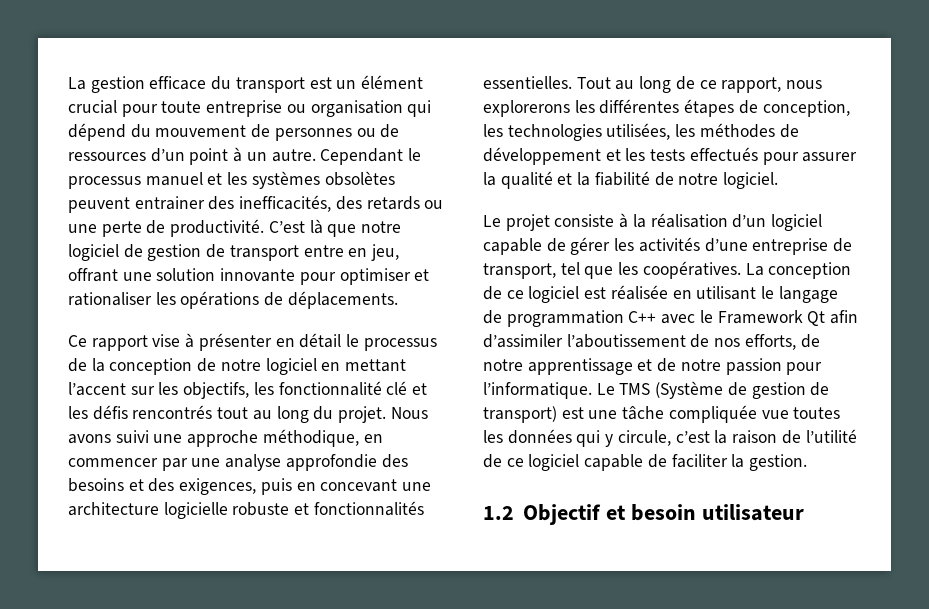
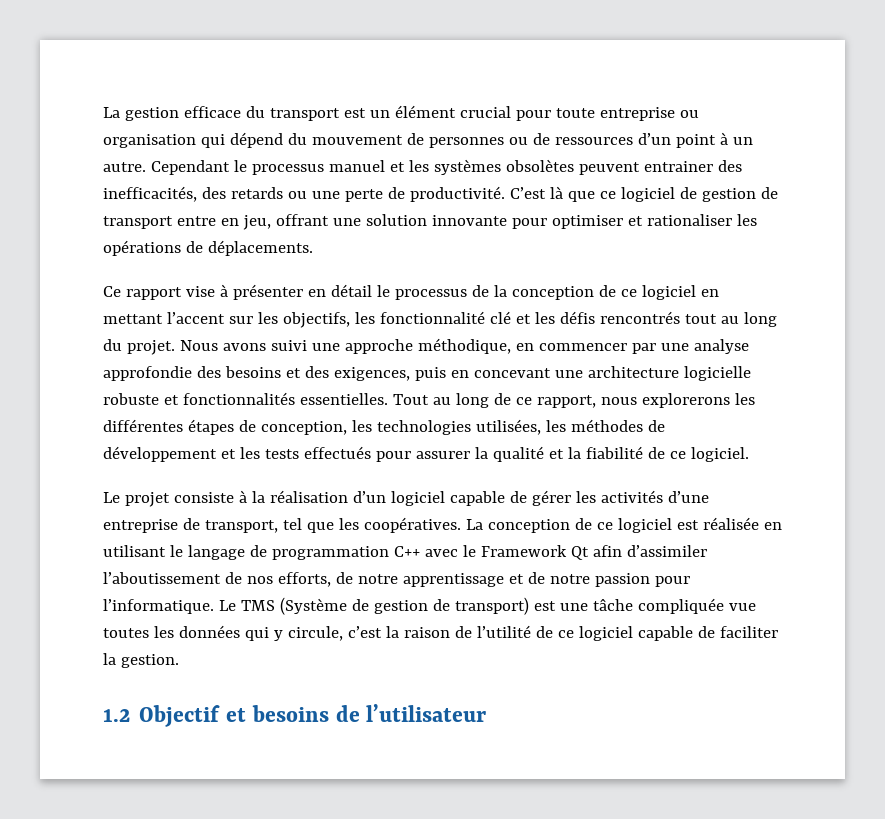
[361,221,402,233] notre -> [599,191,616,199] ce
[220,359,261,371] notre -> [620,289,637,297] ce
[678,173,719,185] notre -> [669,451,686,459] ce
[630,504,804,521] besoin utilisateur -> [251,704,487,722] besoins de l’utilisateur

